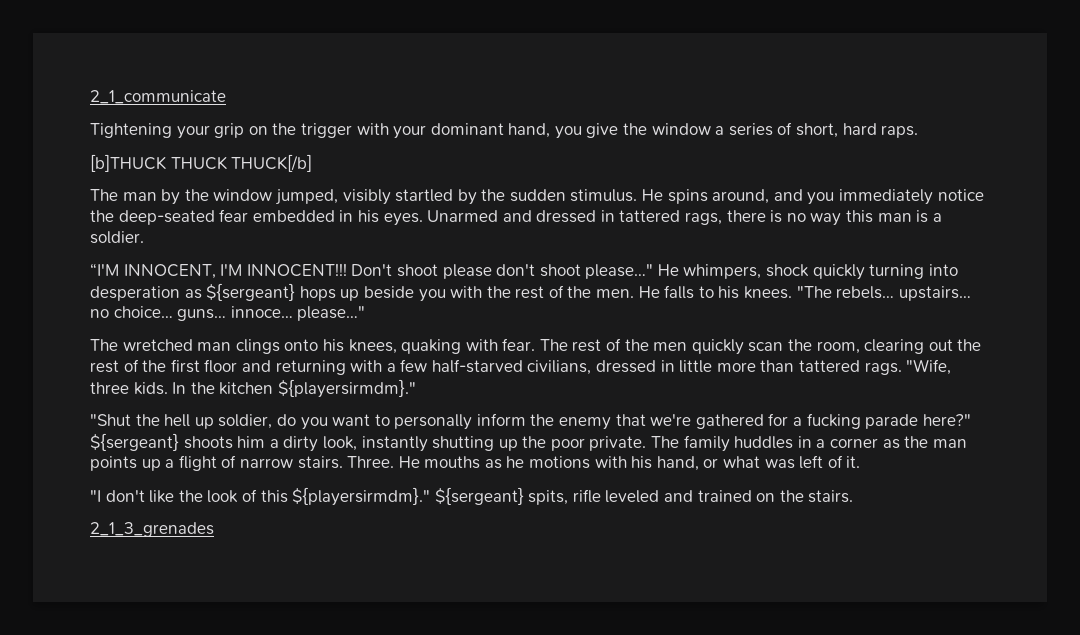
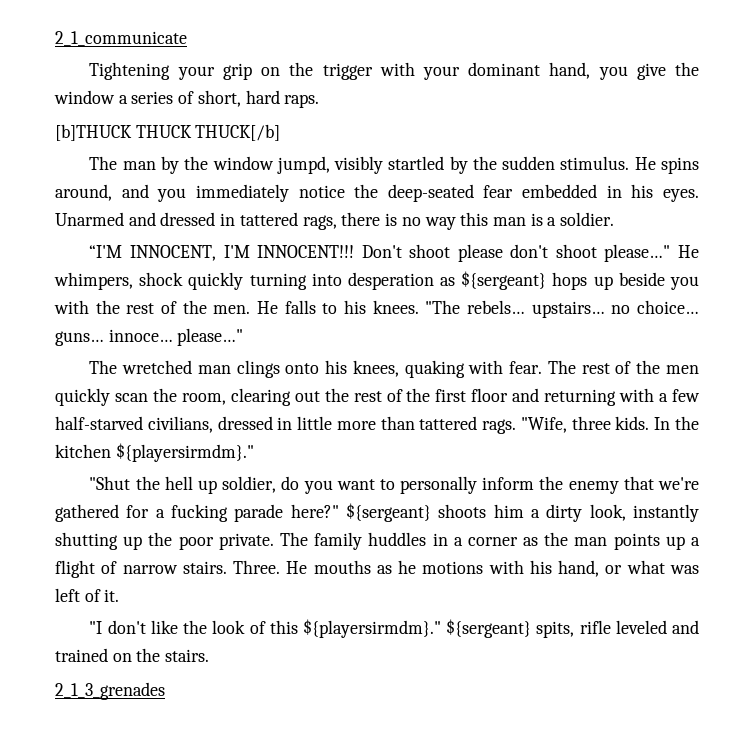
[274,189,338,205] jumped, -> [276,156,330,174] jumpd,

